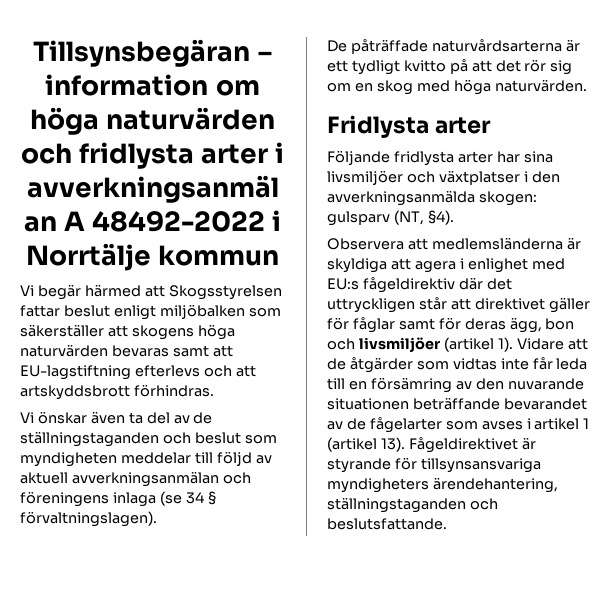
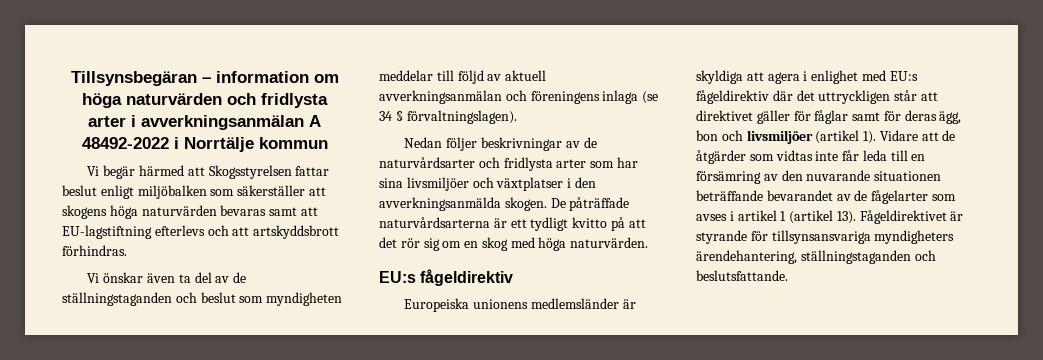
(157, 519) none -> [404,137,597,151] [379,157,638,171] [379,177,596,191] [379,197,547,211] Nedan följer beskrivningar av de naturvårdsarter och fridlysta arter som har sina livsmiljöer och växtplatser i den avverkningsanmälda skogen.
[327,115,492,138] [327,150,553,166] [327,170,560,185] [327,190,537,206] [327,210,454,226] [327,237,563,250] Fridlysta arter // Följande fridlysta arter har sina livsmiljöer och växtplatser i den avverkningsanmälda skogen: gulsparv (NT, §4). // Observera att medlemsländerna -> [379,269,514,286] [404,298,619,312] EU:s fågeldirektiv // Europeiska unionens medlemsländer

